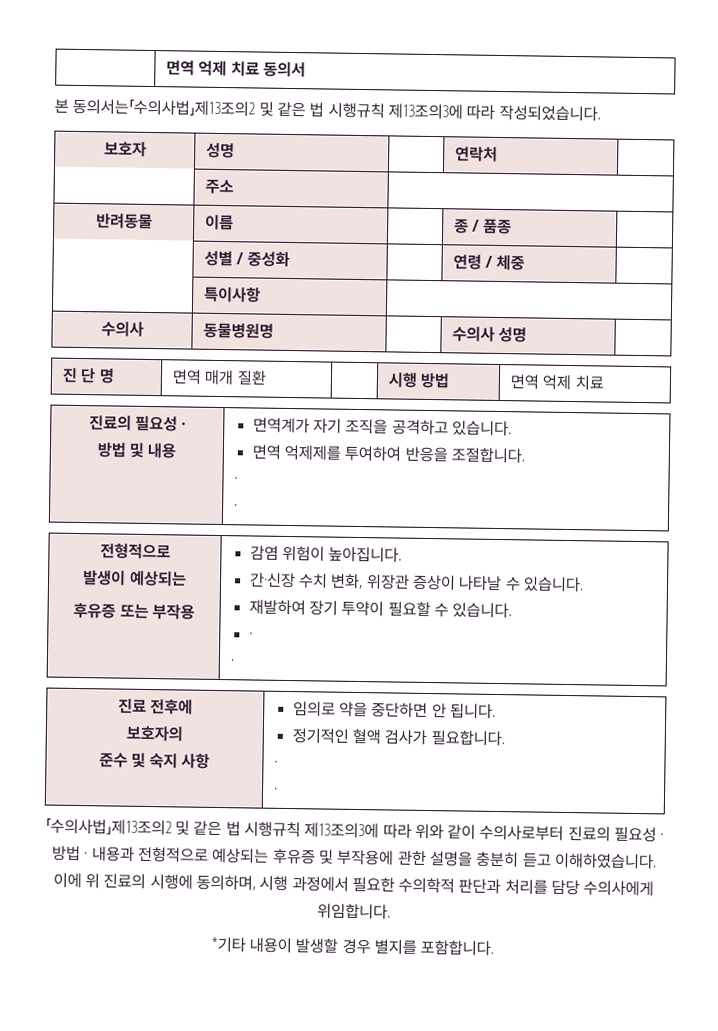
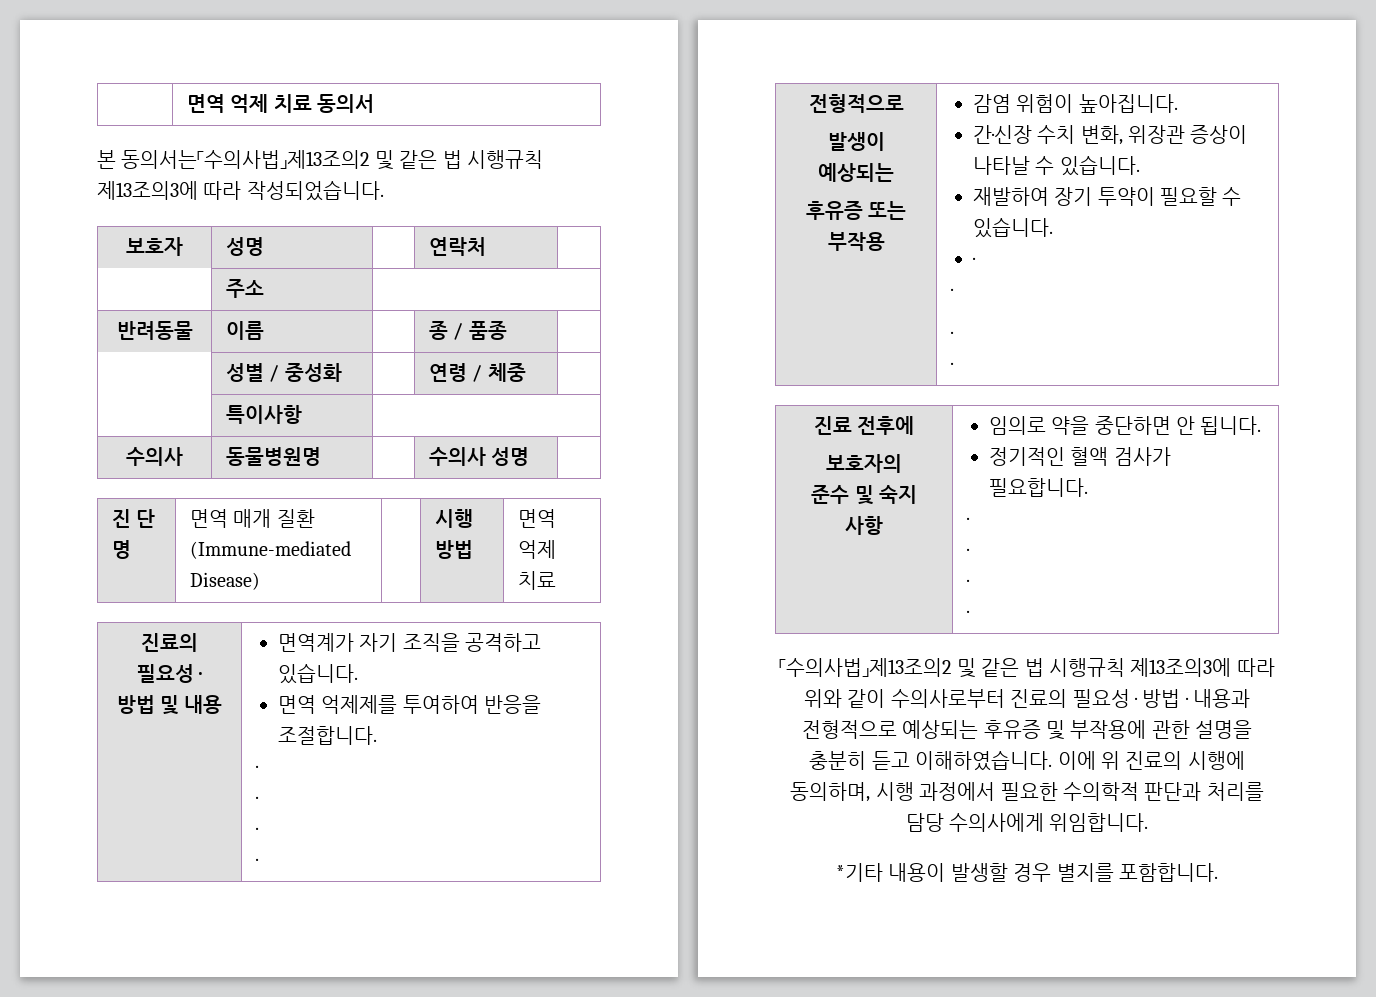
(267, 378) none -> [189,541,351,559] [189,572,260,590] (Immune-mediated Disease)
(238, 508) none -> [255,827,259,835] [255,858,259,866] // · // ·
(234, 663) none -> [950,331,954,339] [950,362,954,370] // · // ·
(278, 791) none -> [966,579,970,587] [966,610,970,618] // · // ·

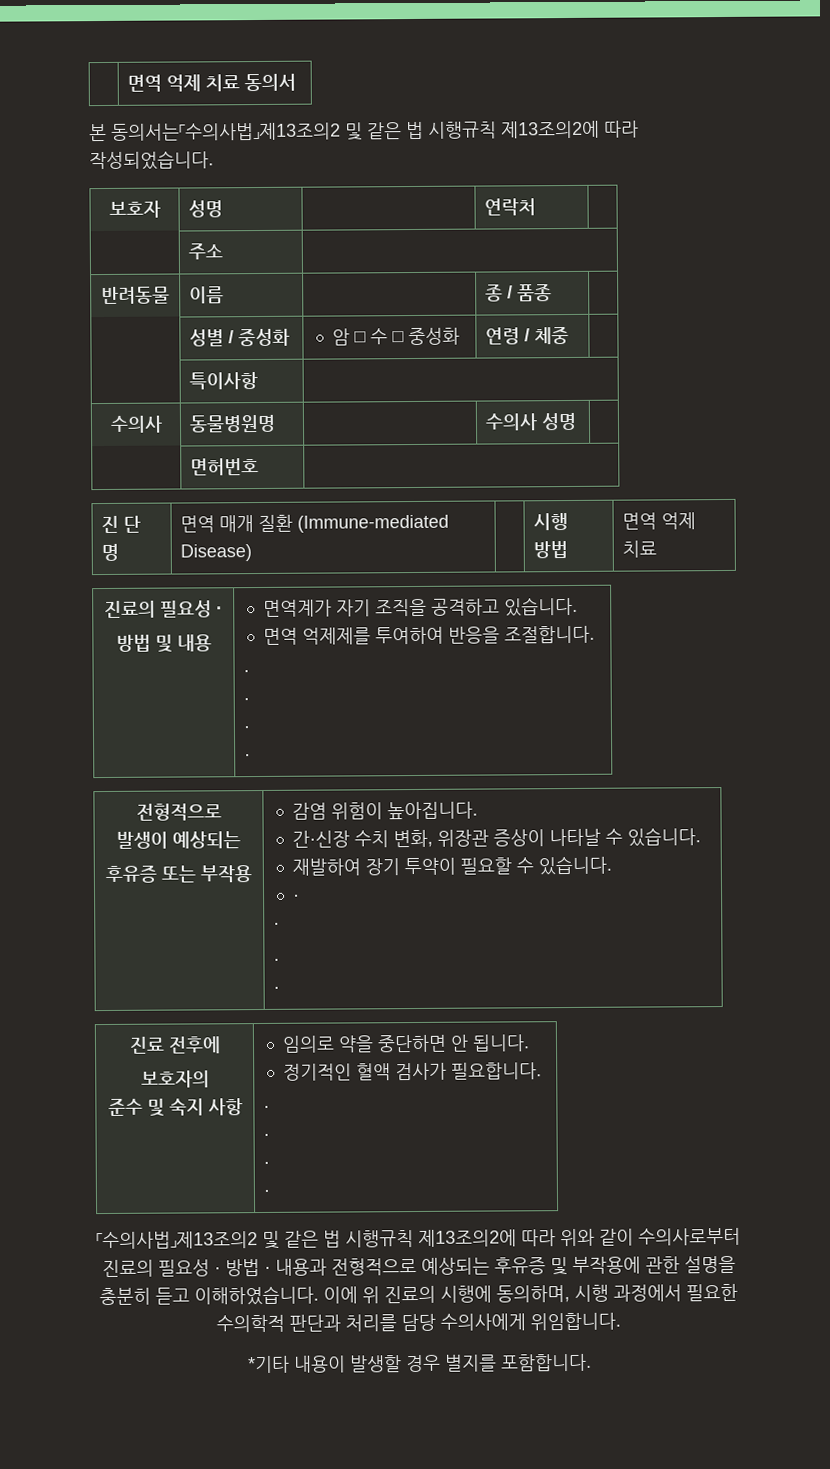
[97,181,198,200] 제13조의3에 -> [501,120,600,139] 제13조의2에
(342, 372) none -> [331,327,460,346] 암 □ 수 □ 중성화
(530, 456) none -> [190,458,260,476] // | 면허번호 |
[1130,658,1232,677] 제13조의3에 -> [418,1229,517,1247] 제13조의2에

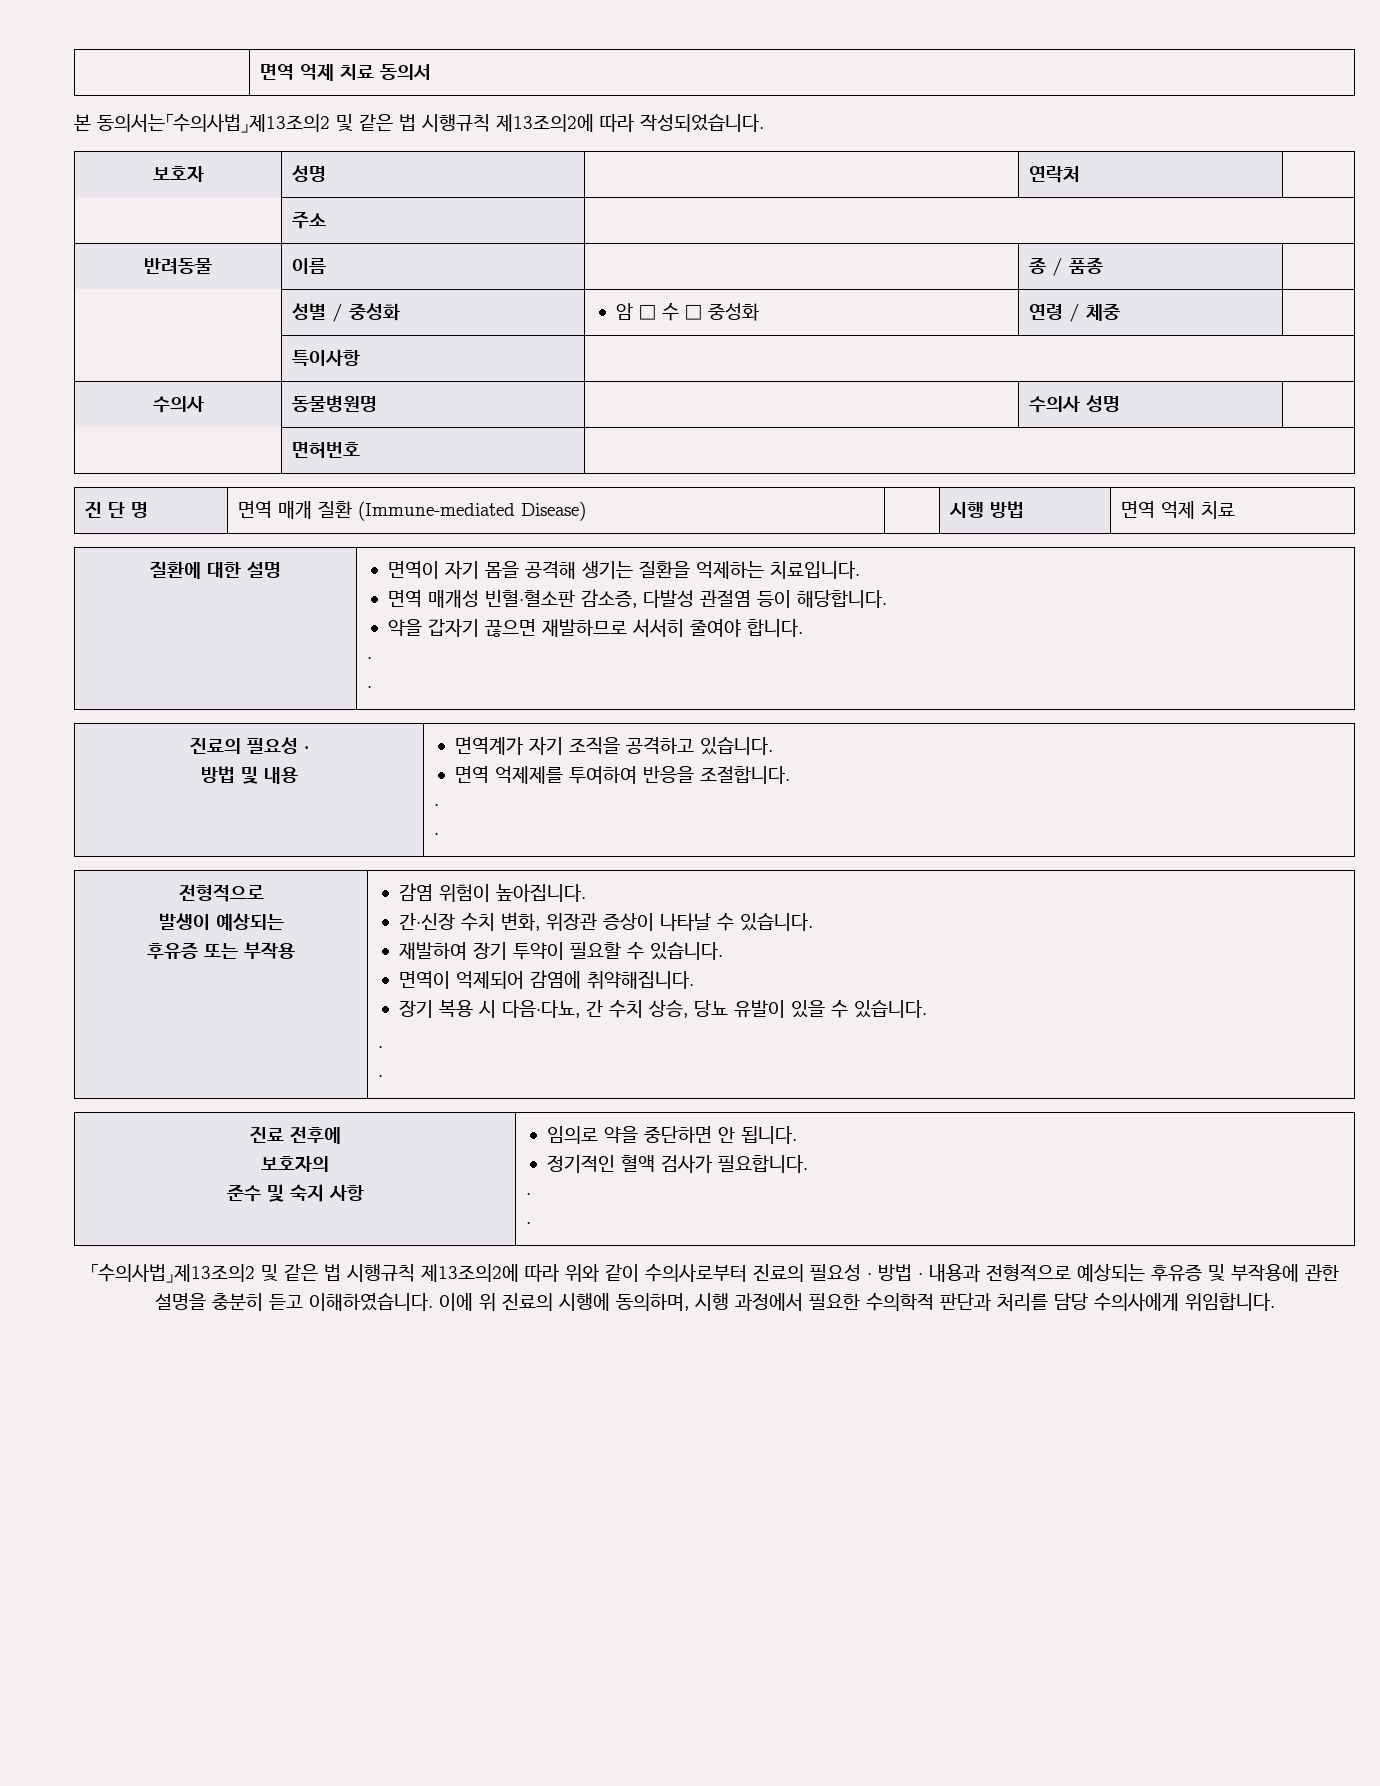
(658, 549) none -> [150,561,281,579] [387,561,860,579] [387,589,887,608] [387,619,803,637] [366,657,372,663] [366,686,372,692] // 질환에 대한 설명 | 면역이 자기 몸을 공격해 생기는 질환을 억제하는 치료입니다. // 면역 매개성 빈혈·혈소판 감소증, 다발성 관절염 등이 해당합니다. // 약을 갑자기 끊으면 재발하므로 서서히 줄여야 합니다. // · // ·
[243,726,251,733] [244,754,252,761] // · // · -> (439, 836) none
[292,894,300,901] [273,922,281,929] · // · -> [398,970,694,989] [398,999,927,1018] 면역이 억제되어 감염에 취약해집니다. // 장기 복용 시 다음·다뇨, 간 수치 상승, 당뇨 유발이 있을 수 있습니다.
[263,1161,271,1168] [263,1189,271,1196] // · // · -> (531, 1225) none
[247,1353,592,1374] // *기타 내용이 발생할 경우 별지를 포함합니다. -> (1275, 1302) none

